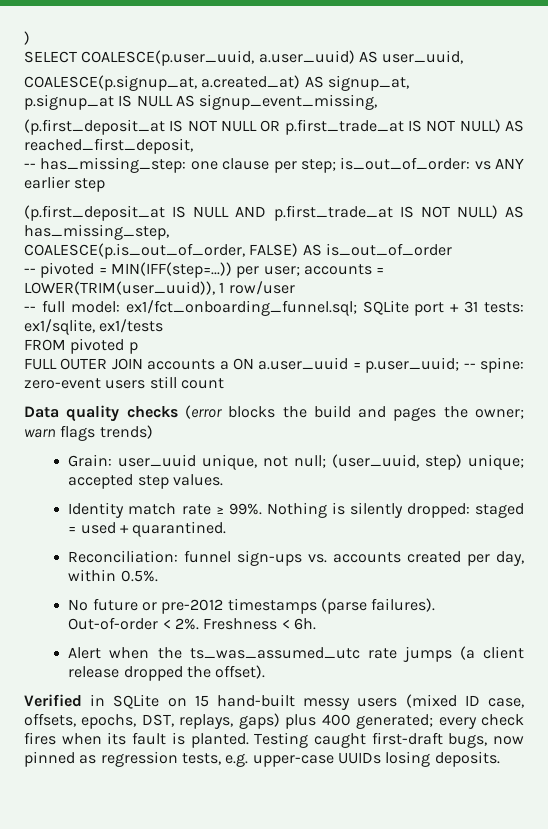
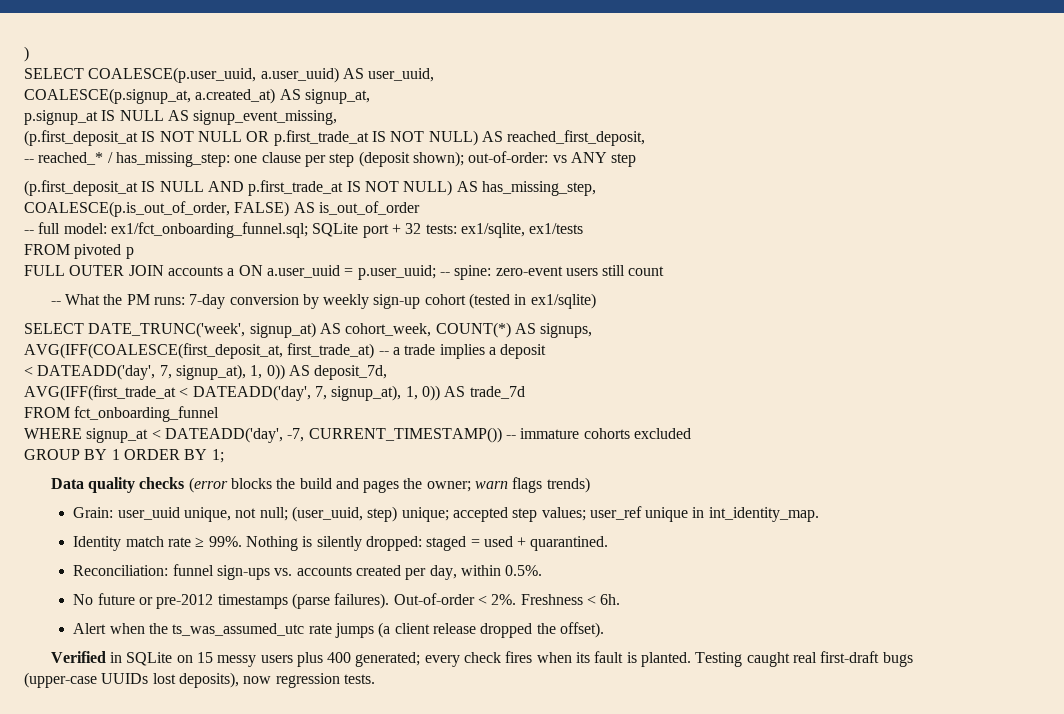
(36, 166) none -> [38,152,113,165] reached_* /
[300,157,471,173] step; is_out_of_order: -> [329,151,549,167] step (deposit shown); out-of-order:
[24,176,70,189] earlier -> (607, 157) none
[24,262,385,278] [24,281,295,295] // -- pivoted = MIN(IFF(step=...)) per user; accounts = LOWER(TRIM(user_uuid)), 1 row/user -> (420, 208) none
[464,301,479,313] 31 -> [405,223,422,234] 32
(224, 383) none -> [50,293,596,309] [24,322,593,338] [24,343,547,359] [24,364,388,380] [24,385,525,401] [24,406,220,422] [24,427,691,443] [24,449,224,463] // -- What the PM runs: 7-day conversion by weekly sign-up cohort (tested in ex1/sqlite) // SELECT DATE_TRUNC('week', signup_at) AS cohort_week, COUNT(*) AS signups, // AVG(IFF(COALESCE(first_deposit_at, first_trade_at) -- a trade implies a deposit // < DATEADD('day', 7, signup_at), 1, 0)) AS deposit_7d, // AVG(IFF(first_trade_at < DATEADD('day', 7, signup_at), 1, 0)) AS trade_7d // FROM fct_onboarding_funnel // WHERE signup_at < DATEADD('day', -7, CURRENT_TIMESTAMP()) -- immature cohorts excluded // GROUP BY 1 ORDER BY 1;
[173,474,224,486] values. -> [541,506,819,522] values; user_ref unique in int_identity_map.
[216,694,295,707] hand-built -> (213, 657) none
[405,694,524,708] [24,713,280,729] (mixed ID case, offsets, epochs, DST, replays, gaps) -> (293, 659) none
[371,732,524,748] [24,751,500,767] first-draft bugs, now pinned as regression tests, e.g. upper-case UUIDs losing deposits. -> [793,651,913,667] [24,672,375,688] real first-draft bugs (upper-case UUIDs lost deposits), now regression tests.

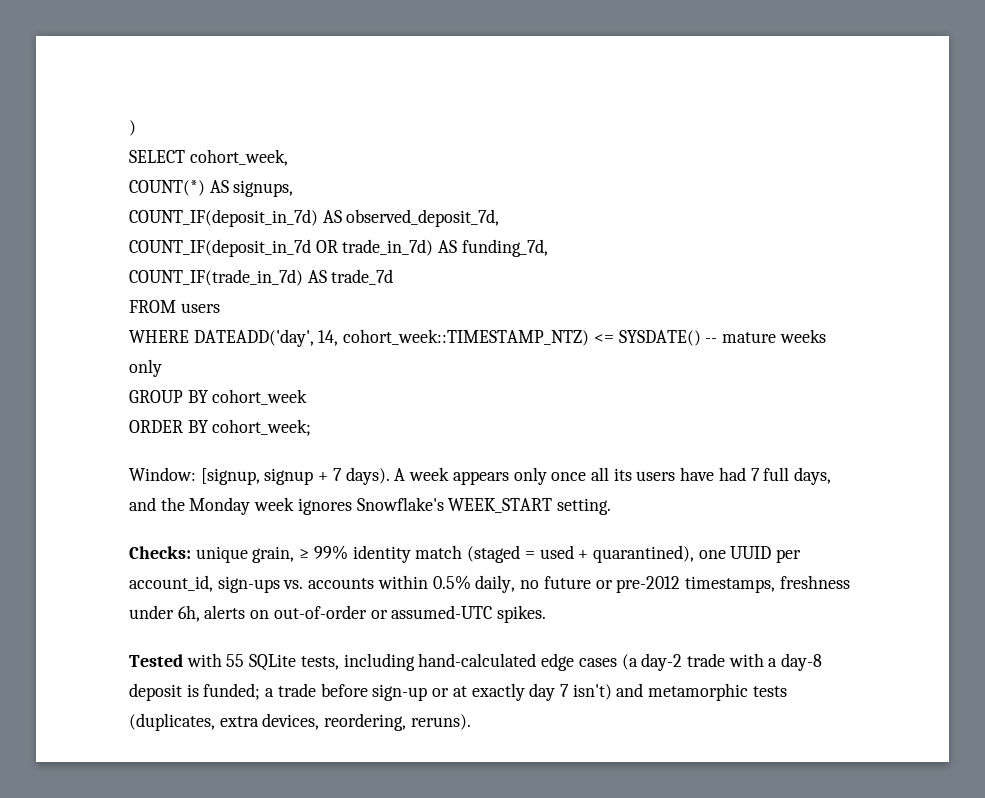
[88,67,435,83] [24,88,370,104] [24,110,338,125] [24,130,646,146] [24,151,637,167] [24,180,596,196] [24,201,420,217] [24,222,584,238] [24,244,134,259] [24,265,665,280] [50,293,596,309] [24,322,593,338] [24,343,547,359] [24,364,388,380] [24,385,440,401] COALESCE(p.user_uuid, a.user_uuid) AS user_uuid, // COALESCE(p.signup_at, a.created_at) AS signup_at, // p.signup_at IS NULL AS signup_event_missing, // (p.first_deposit_at IS NOT NULL OR p.first_trade_at IS NOT NULL) AS reached_first_deposit, // -- reached_* / has_missing_step: one clause per step (deposit shown); out-of-order: vs ANY step // (p.first_deposit_at IS NULL AND p.first_trade_at IS NOT NULL) AS has_missing_step, // COALESCE(p.is_out_of_order, FALSE) AS is_out_of_order // -- full model: ex1/fct_onboarding_funnel.sql; SQLite port + 32 tests: ex1/sqlite, ex1/tests // FROM pivoted p // FULL OUTER JOIN accounts a ON a.user_uuid = p.user_uuid; -- spine: zero-event users still count // -- What the PM runs: 7-day conversion by weekly sign-up cohort (tested in ex1/sqlite) // SELECT DATE_TRUNC('week', signup_at) AS cohort_week, COUNT(*) AS signups, // AVG(IFF(COALESCE(first_deposit_at, first_trade_at) -- a trade implies a deposit // < DATEADD('day', 7, signup_at), 1, 0)) AS deposit_7d, // AVG(IFF(first_trade_at < DATEADD('day', 7, signup_at), 1, 0)) -> [189,149,288,166] [129,180,294,197] [129,209,500,227] [129,239,548,257] [129,269,303,286] cohort_week, // COUNT(*) AS signups, // COUNT_IF(deposit_in_7d) AS observed_deposit_7d, // COUNT_IF(deposit_in_7d OR trade_in_7d) AS funding_7d, // COUNT_IF(trade_in_7d)
[74,406,220,422] fct_onboarding_funnel -> [180,303,220,313] users
[86,427,691,443] signup_at < DATEADD('day', -7, CURRENT_TIMESTAMP()) -- immature cohorts excluded -> [193,329,826,347] [129,359,162,377] DATEADD('day', 14, cohort_week::TIMESTAMP_NTZ) <= SYSDATE() -- mature weeks only
[111,449,120,460] 1 -> [212,389,308,405] cohort_week //
[211,449,224,463] [50,477,590,493] [73,506,819,522] [73,536,609,551] [73,564,543,580] [73,593,621,609] [73,622,604,638] [50,651,913,667] [24,672,375,688] 1; // Data quality checks (error blocks the build and pages the owner; warn flags trends) // Grain: user_uuid unique, not null; (user_uuid, step) unique; accepted step values; user_ref unique in int_identity_map. // Identity match rate ≥ 99%. Nothing is silently dropped: staged = used + quarantined. // Reconciliation: funnel sign-ups vs. accounts created per day, within 0.5%. // No future or pre-2012 timestamps (parse failures). Out-of-order < 2%. Freshness < 6h. // Alert when the ts_was_assumed_utc rate jumps (a client release dropped the offset). // Verified in SQLite on 15 messy users plus 400 generated; every check fires when its fault is planted. Testing caught real first-draft bugs (upper-case UUIDs lost deposits), now regression tests. -> [212,419,312,436] [129,467,832,485] [129,497,612,515] [129,545,802,563] [129,575,850,593] [129,605,547,623] [129,653,823,671] [129,683,787,701] [129,713,471,731] cohort_week; // Window: [signup, signup + 7 days). A week appears only once all its users have had 7 full days, and the Monday week ignores Snowflake's WEEK_START setting. // Checks: unique grain, ≥ 99% identity match (staged = used + quarantined), one UUID per account_id, sign-ups vs. accounts within 0.5% daily, no future or pre-2012 timestamps, freshness under 6h, alerts on out-of-order or assumed-UTC spikes. // Tested with 55 SQLite tests, including hand-calculated edge cases (a day-2 trade with a day-8 deposit is funded; a trade before sign-up or at exactly day 7 isn't) and metamorphic tests (duplicates, extra devices, reordering, reruns).

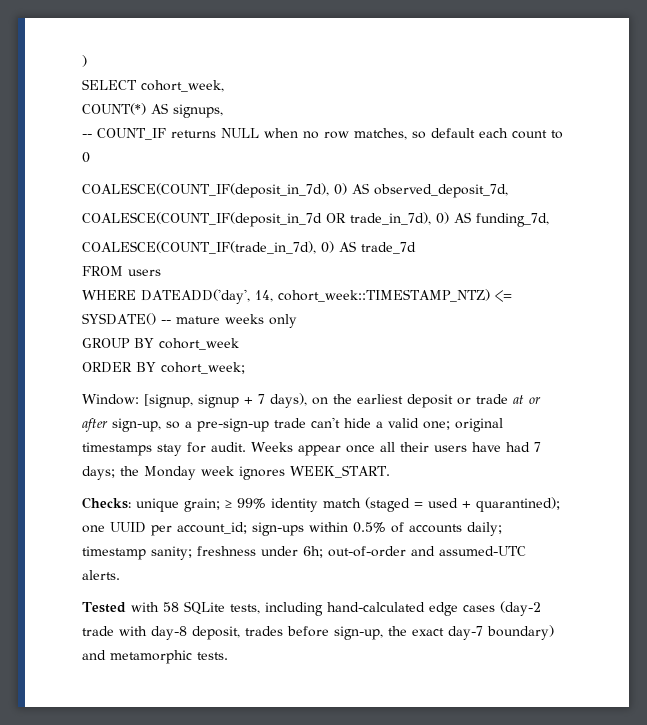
[129,209,500,227] [129,239,434,257] COUNT_IF(deposit_in_7d) AS observed_deposit_7d, // COUNT_IF(deposit_in_7d OR trade_in_7d) -> [82,128,563,140] [82,152,90,163] [82,183,508,198] [82,212,449,227] -- COUNT_IF returns NULL when no row matches, so default each count to 0 // COALESCE(COUNT_IF(deposit_in_7d), 0) AS observed_deposit_7d, // COALESCE(COUNT_IF(deposit_in_7d OR trade_in_7d), 0)
[129,269,303,286] COUNT_IF(trade_in_7d) -> [82,241,334,254] COALESCE(COUNT_IF(trade_in_7d), 0)
[345,467,547,485] days). A week appears only -> [270,393,541,408] [82,417,503,432] [82,442,341,456] days), on the earliest deposit or trade at or after sign-up, so a pre-sign-up trade can't hide a valid one; original timestamps stay for audit. Weeks appear
[613,468,632,481] its -> [400,442,429,452] their
[763,467,832,485] [129,497,156,511] full days, and -> [82,466,115,480] days;
[356,497,612,515] Snowflake's WEEK_START setting. -> [290,465,390,478] WEEK_START.
[252,546,295,563] grain, -> [184,498,220,512] grain;
[592,545,694,563] quarantined), -> [476,497,560,512] quarantined);
[129,575,850,593] [129,605,547,623] account_id, sign-ups vs. accounts within 0.5% daily, no future or pre-2012 timestamps, freshness under 6h, alerts on out-of-order or assumed-UTC spikes. -> [177,522,502,536] [82,546,526,560] [82,570,120,580] account_id; sign-ups within 0.5% of accounts daily; timestamp sanity; freshness under 6h; out-of-order and assumed-UTC alerts.
[226,654,245,667] 55 -> [162,602,179,612] 58
[621,653,823,671] [129,683,787,701] [129,713,471,731] (a day-2 trade with a day-8 deposit is funded; a trade before sign-up or at exactly day 7 isn't) and metamorphic tests (duplicates, extra devices, reordering, reruns). -> [499,601,541,616] [82,625,554,640] [82,650,228,664] (day-2 trade with day-8 deposit, trades before sign-up, the exact day-7 boundary) and metamorphic tests.

